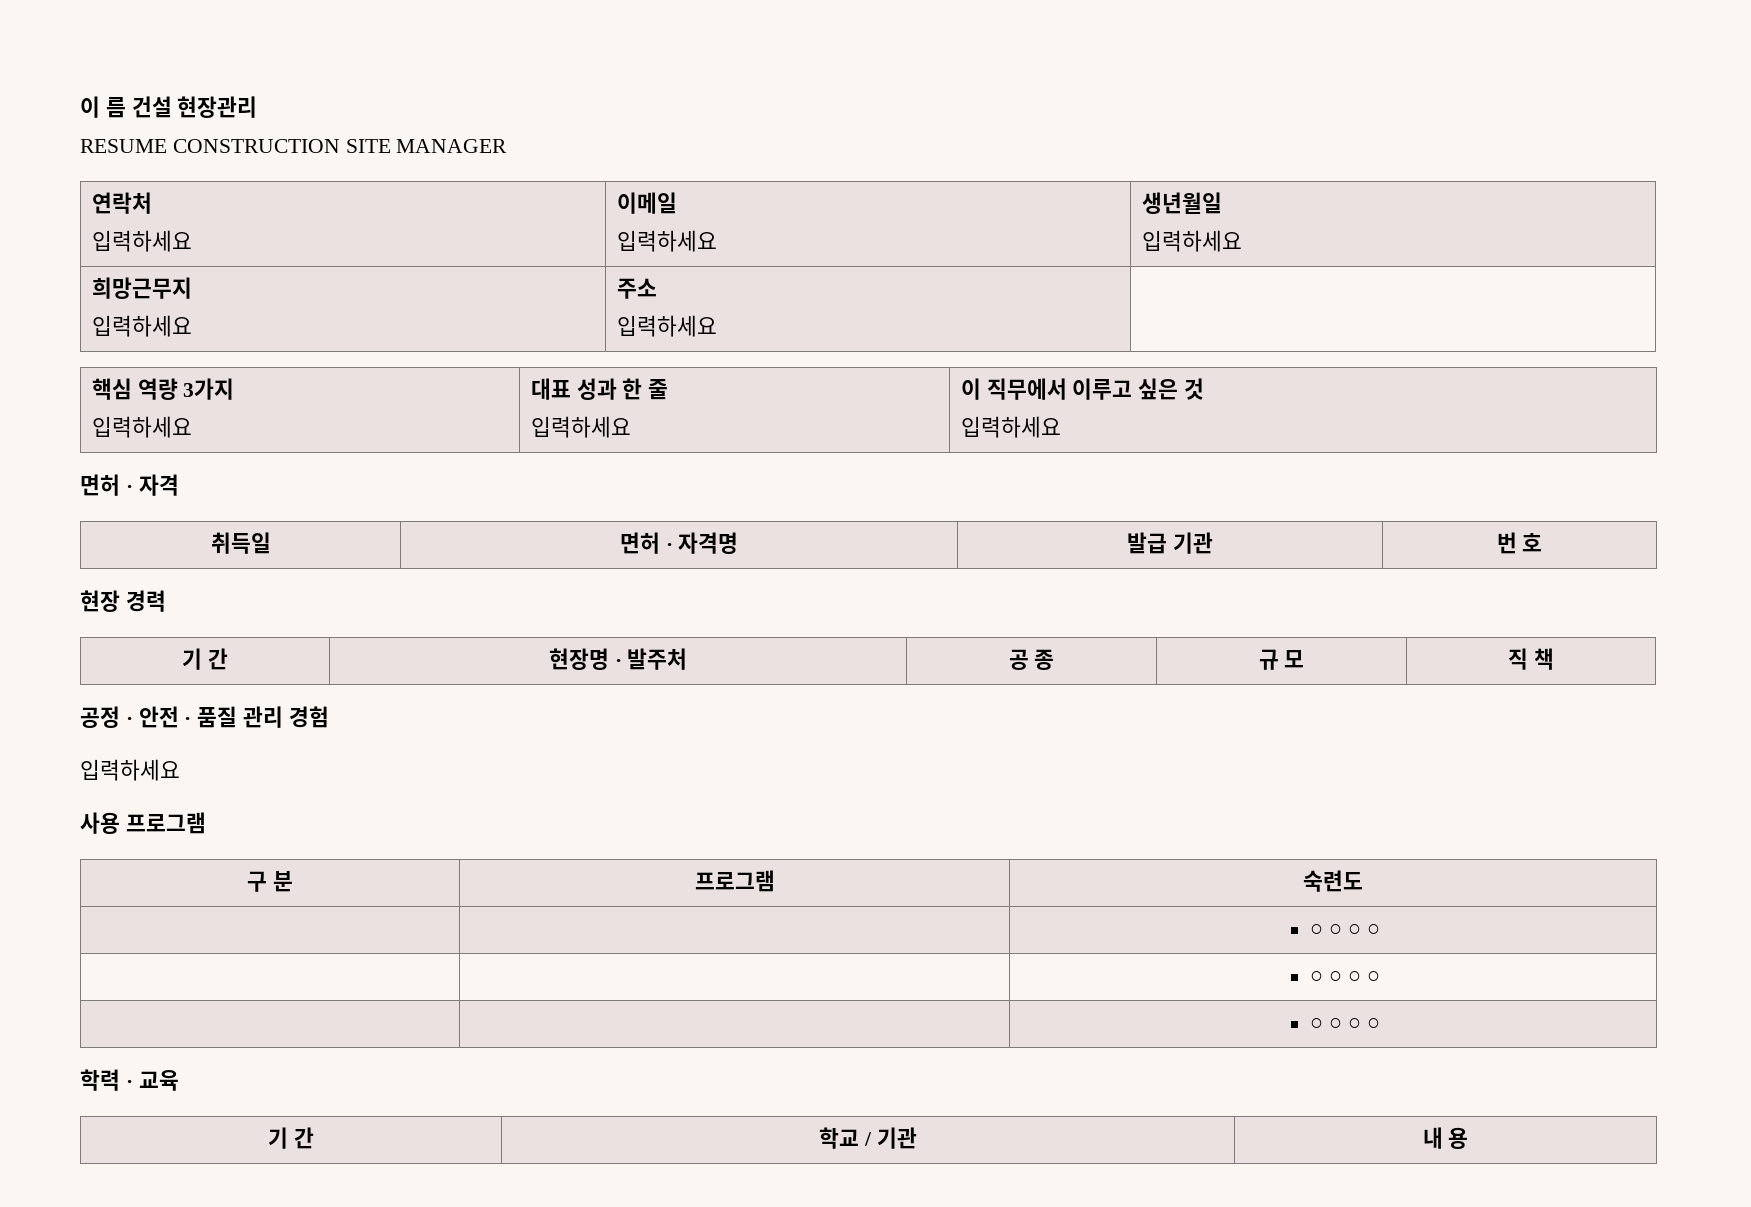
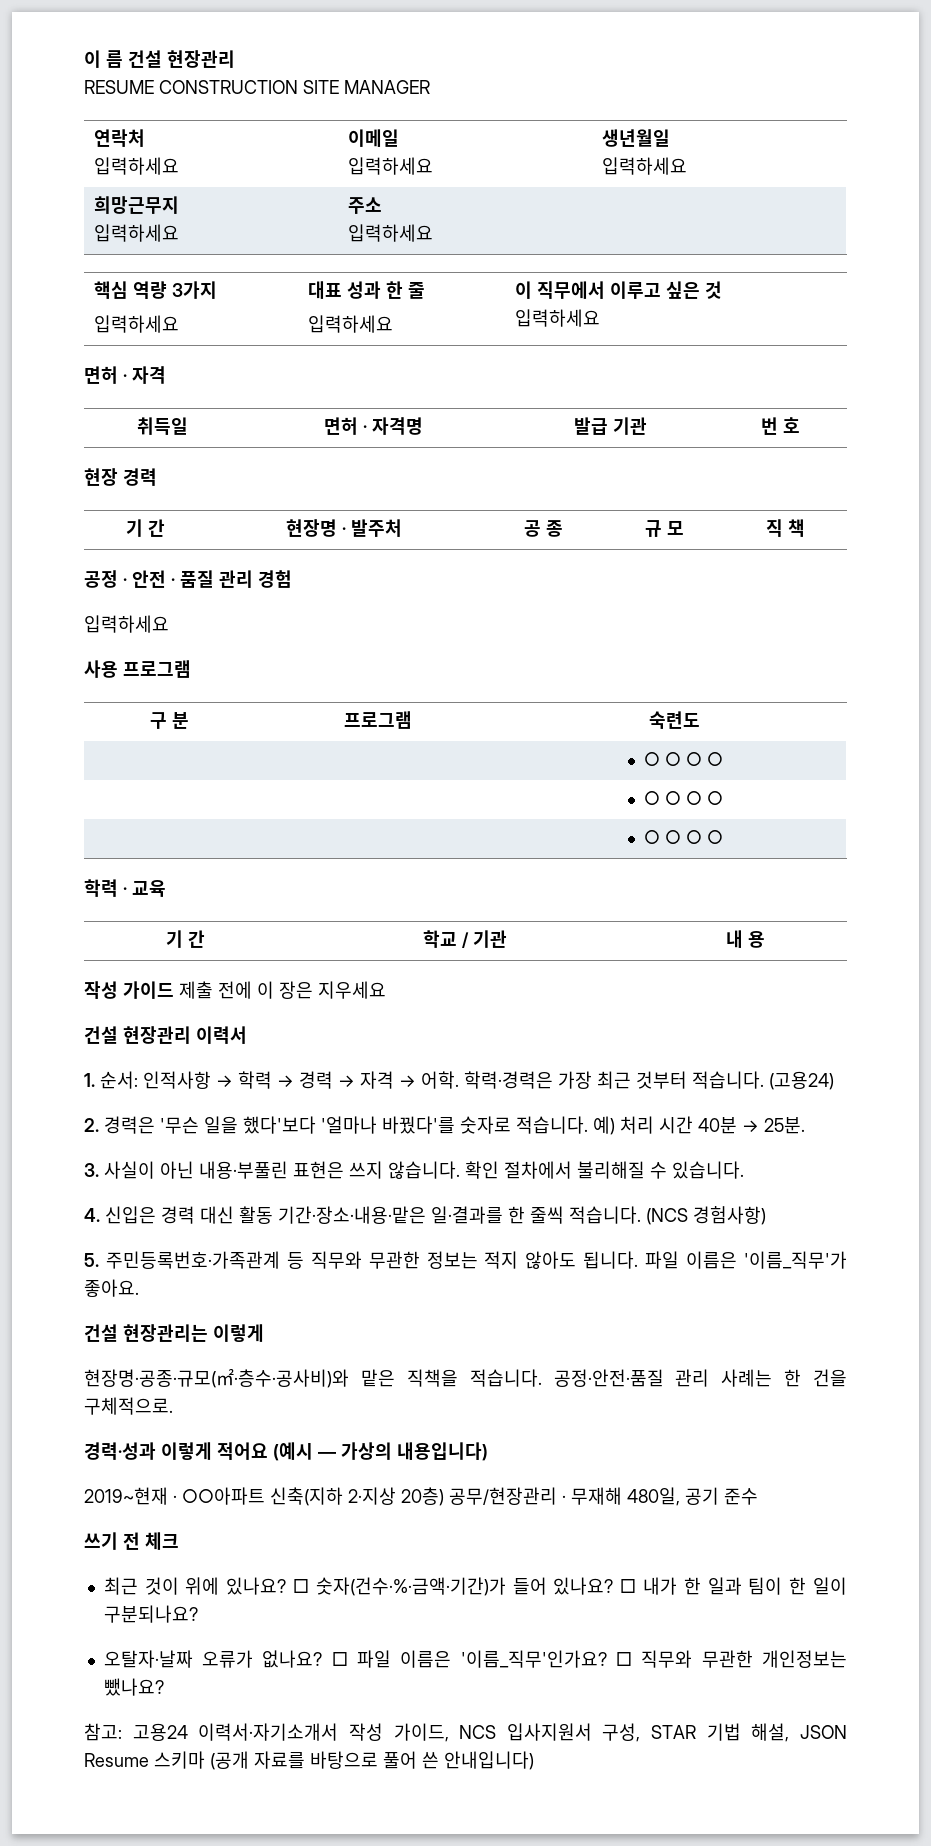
(1469, 1138) none -> [84,981,386,999] [84,1026,247,1044] [84,1071,834,1090] [84,1116,805,1135] [84,1161,744,1179] [84,1206,766,1225] [84,1251,848,1269] [84,1279,139,1297] [84,1324,264,1342] [84,1368,847,1388] [84,1397,173,1415] [84,1442,488,1461] [84,1487,758,1506] [84,1532,179,1550] [103,1577,847,1596] [103,1605,198,1623] [103,1650,848,1668] [103,1678,164,1696] [84,1723,847,1742] [84,1751,534,1770] // 작성 가이드 제출 전에 이 장은 지우세요 // 건설 현장관리 이력서 // 1. 순서: 인적사항 → 학력 → 경력 → 자격 → 어학. 학력·경력은 가장 최근 것부터 적습니다. (고용24) // 2. 경력은 '무슨 일을 했다'보다 '얼마나 바꿨다'를 숫자로 적습니다. 예) 처리 시간 40분 → 25분. // 3. 사실이 아닌 내용·부풀린 표현은 쓰지 않습니다. 확인 절차에서 불리해질 수 있습니다. // 4. 신입은 경력 대신 활동 기간·장소·내용·맡은 일·결과를 한 줄씩 적습니다. (NCS 경험사항) // 5. 주민등록번호·가족관계 등 직무와 무관한 정보는 적지 않아도 됩니다. 파일 이름은 '이름_직무'가 좋아요. // 건설 현장관리는 이렇게 // 현장명·공종·규모(㎡·층수·공사비)와 맡은 직책을 적습니다. 공정·안전·품질 관리 사례는 한 건을 구체적으로. // 경력·성과 이렇게 적어요 (예시 — 가상의 내용입니다) // 2019~현재 · ○○아파트 신축(지하 2·지상 20층) 공무/현장관리 · 무재해 480일, 공기 준수 // 쓰기 전 체크 // 최근 것이 위에 있나요? □ 숫자(건수·%·금액·기간)가 들어 있나요? □ 내가 한 일과 팀이 한 일이 구분되나요? // 오탈자·날짜 오류가 없나요? □ 파일 이름은 '이름_직무'인가요? □ 직무와 무관한 개인정보는 뺐나요? // 참고: 고용24 이력서·자기소개서 작성 가이드, NCS 입사지원서 구성, STAR 기법 해설, JSON Resume 스키마 (공개 자료를 바탕으로 풀어 쓴 안내입니다)

